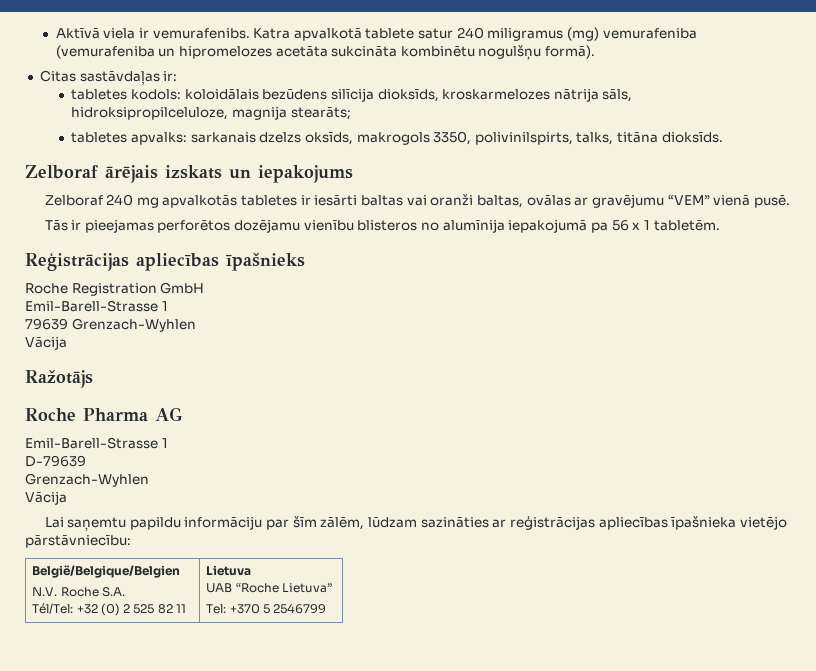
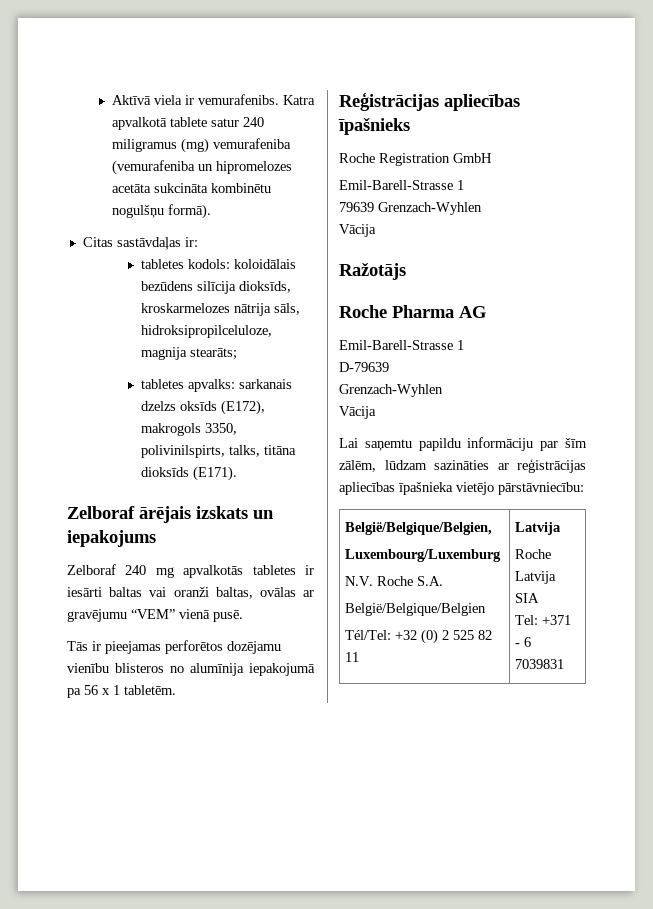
[304,132,353,145] oksīds, -> [179,400,265,415] oksīds (E172),
[661,132,723,143] dioksīds. -> [140,466,237,481] dioksīds (E171).
[32,565,181,578] België/Belgique/Belgien -> [345,522,493,535] [345,549,502,562] België/Belgique/Belgien, // Luxembourg/Luxemburg
(125, 592) none -> [345,603,487,616] // België/Belgique/Belgien
[206,565,252,576] [206,583,332,593] [206,604,327,614] Lietuva // UAB “Roche Lietuva” // Tel: +370 5 2546799 -> [515,522,562,535] [515,549,552,559] [515,571,557,584] [515,593,540,603] [515,615,572,625] [515,637,532,647] [515,659,565,669] Latvija // Roche Latvija SIA // Tel: +371 - 6 7039831

